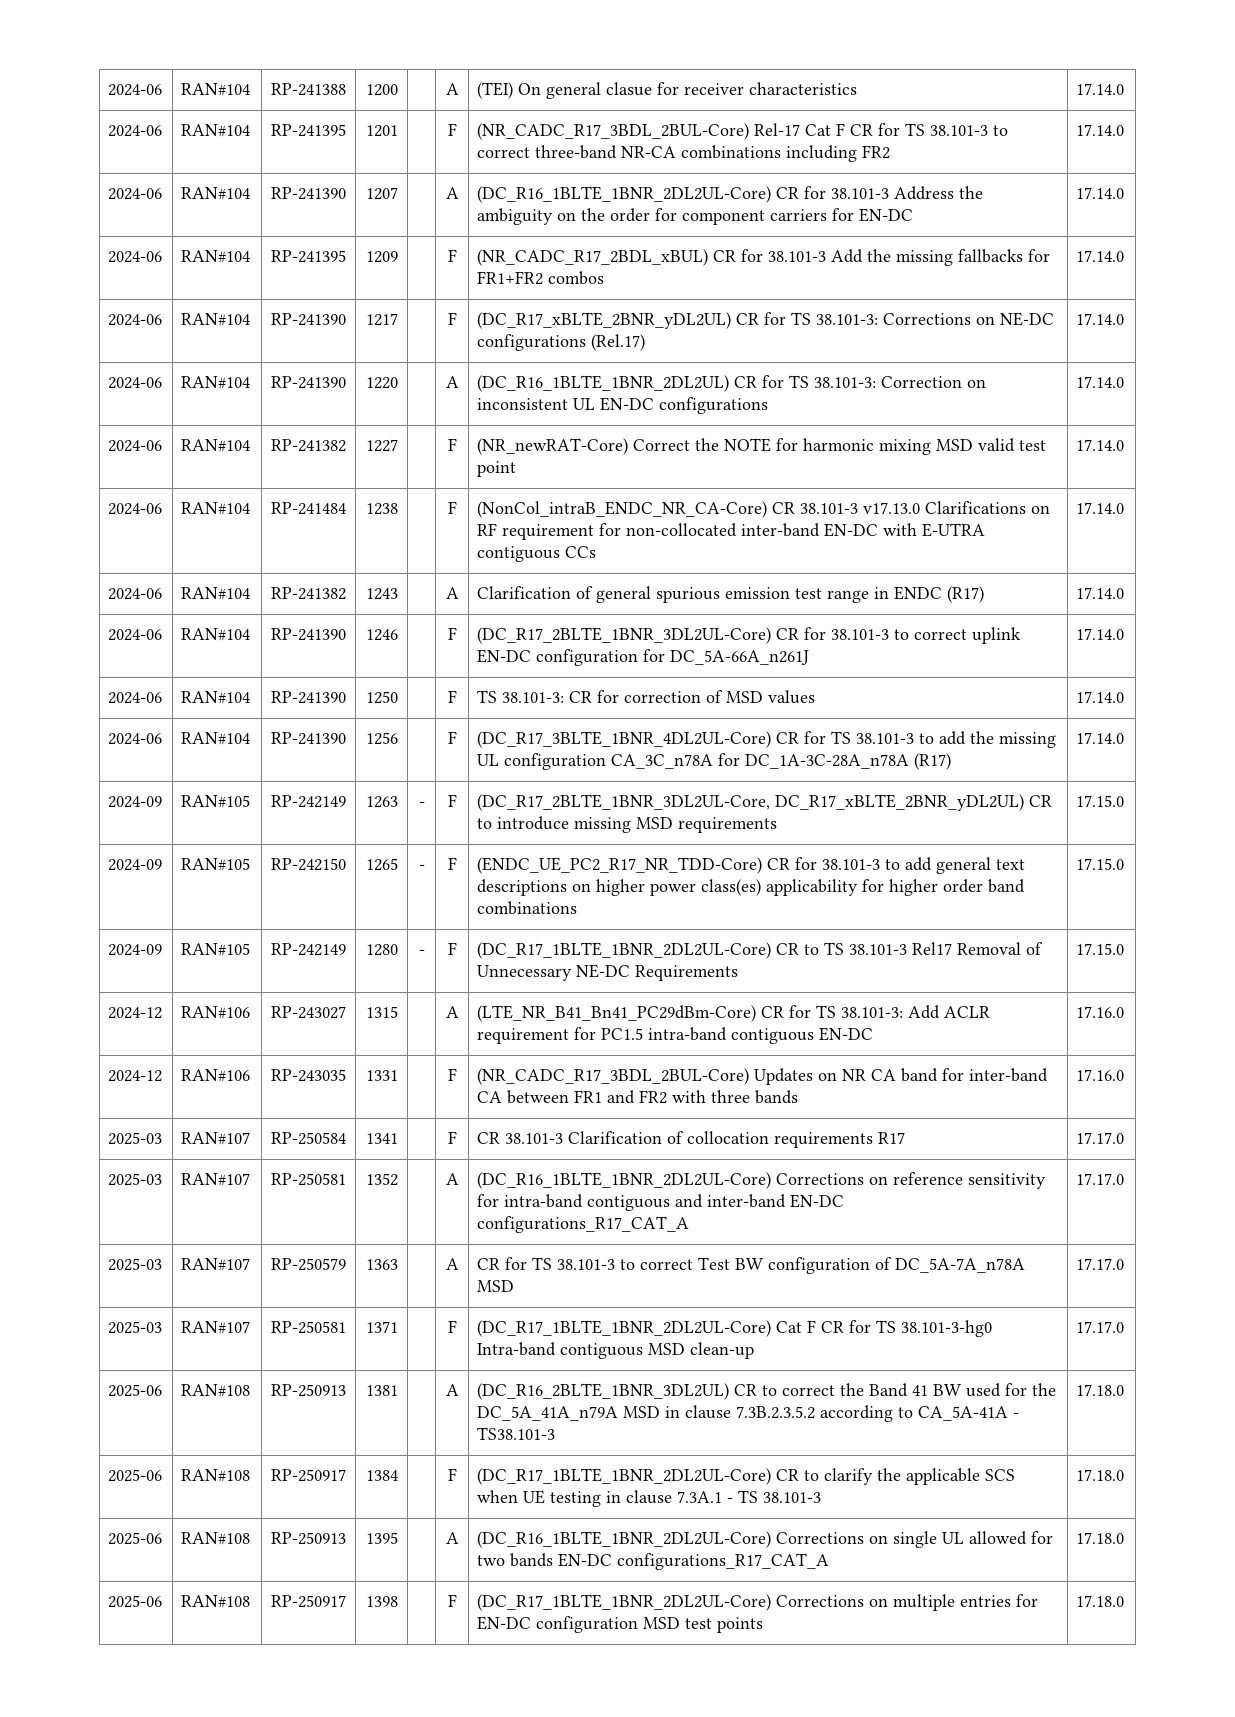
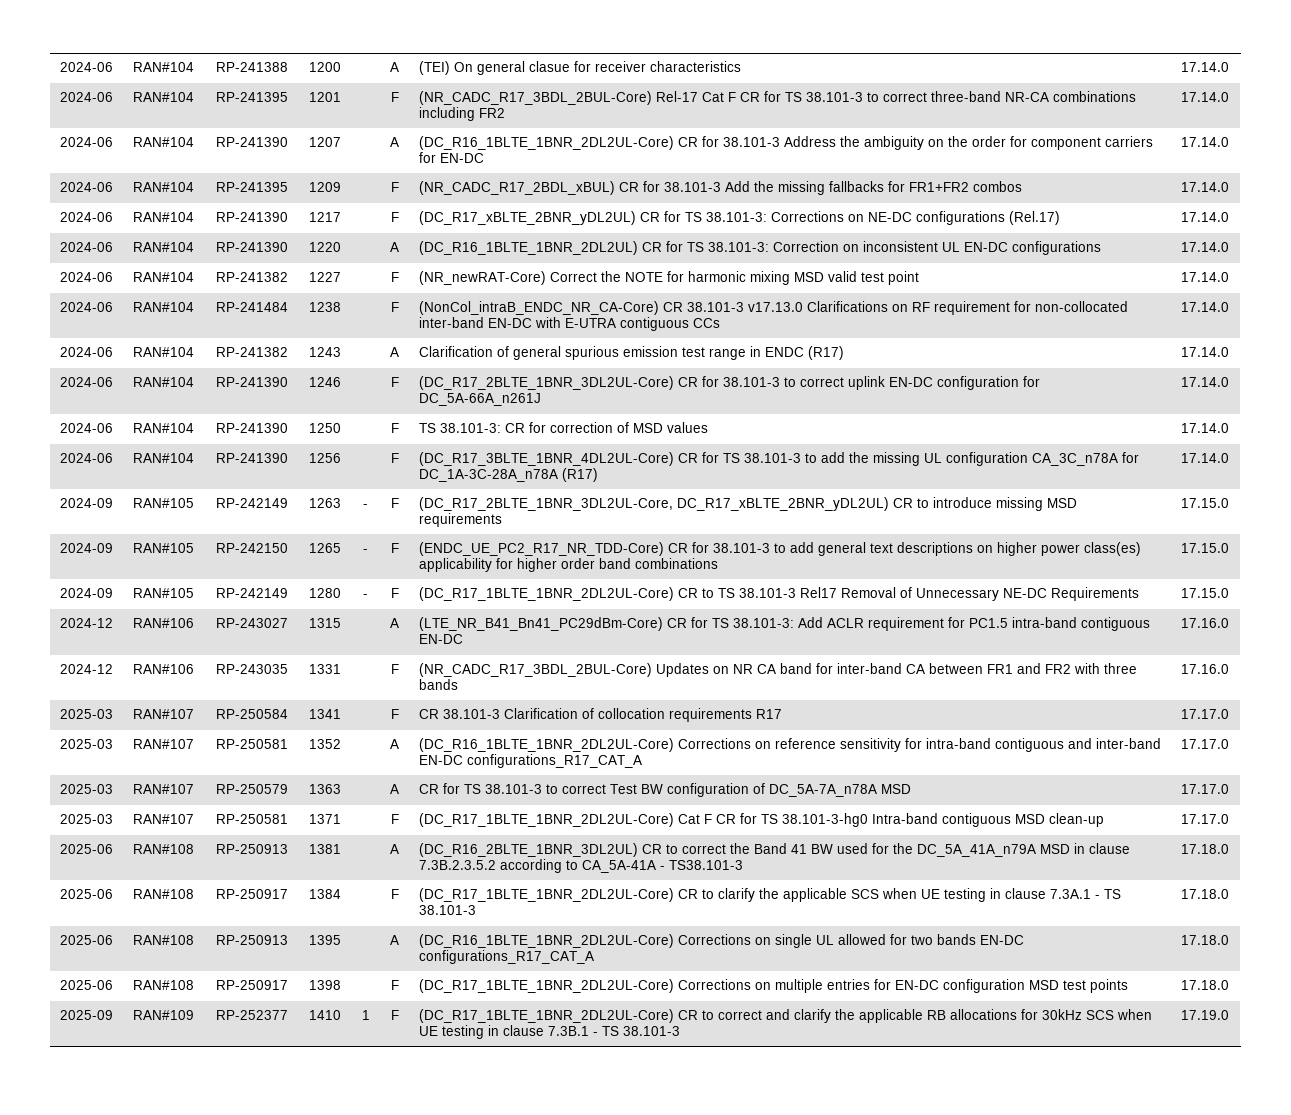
(1125, 1601) none -> [59,1010,113,1020] [132,1010,194,1020] [216,1010,288,1020] [309,1010,341,1020] [361,1010,370,1020] [390,1010,399,1020] [418,1009,1152,1023] [418,1025,680,1039] [1180,1010,1229,1020] // 2025-09 | RAN#109 | RP-252377 | 1410 | 1 | F | (DC_R17_1BLTE_1BNR_2DL2UL-Core) CR to correct and clarify the applicable RB allocations for 30kHz SCS when UE testing in clause 7.3B.1 - TS 38.101-3 | 17.19.0

